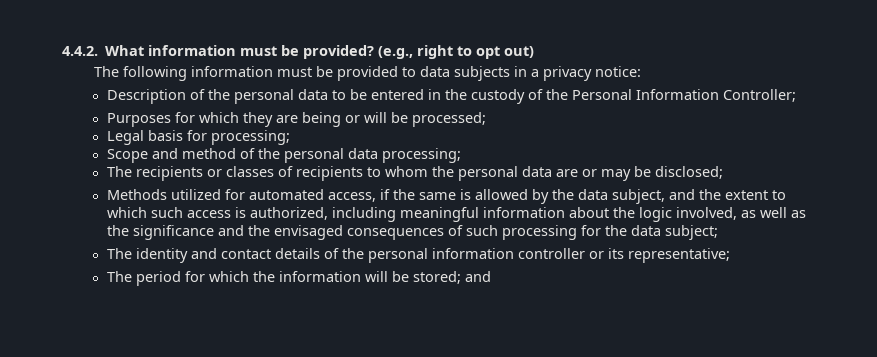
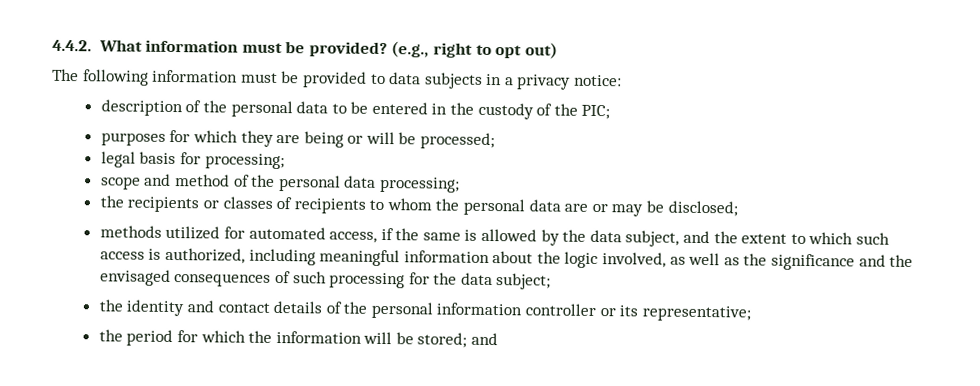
[106,89,186,104] Description -> [100,99,183,117] description
[571,89,796,102] [106,113,171,127] Personal Information Controller; // Purposes -> [581,104,611,120] [100,132,166,146] PIC; // purposes
[106,130,144,145] Legal -> [100,151,136,168] legal
[106,149,148,163] Scope -> [100,176,141,190] scope
[106,166,132,177] The -> [99,195,124,208] the
[106,189,167,200] Methods -> [99,225,162,238] methods
[106,248,132,259] The -> [98,299,123,312] the
[106,271,132,282] The -> [98,329,123,342] the

